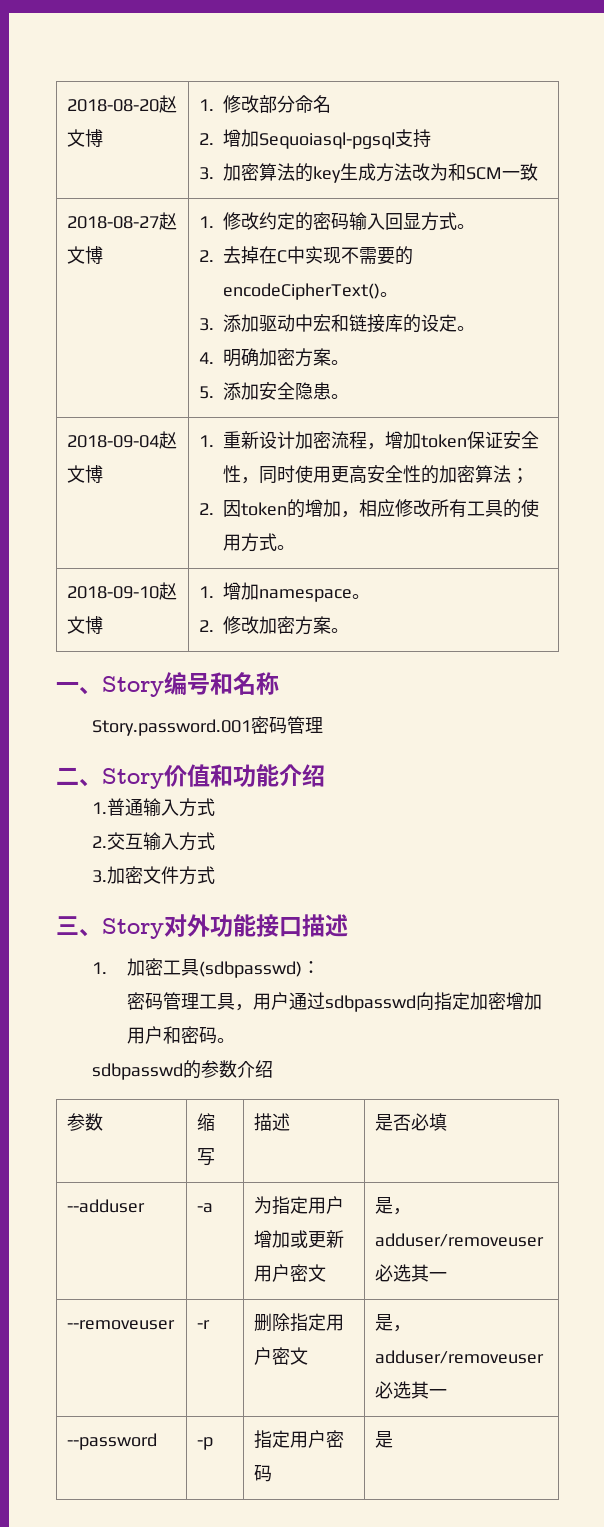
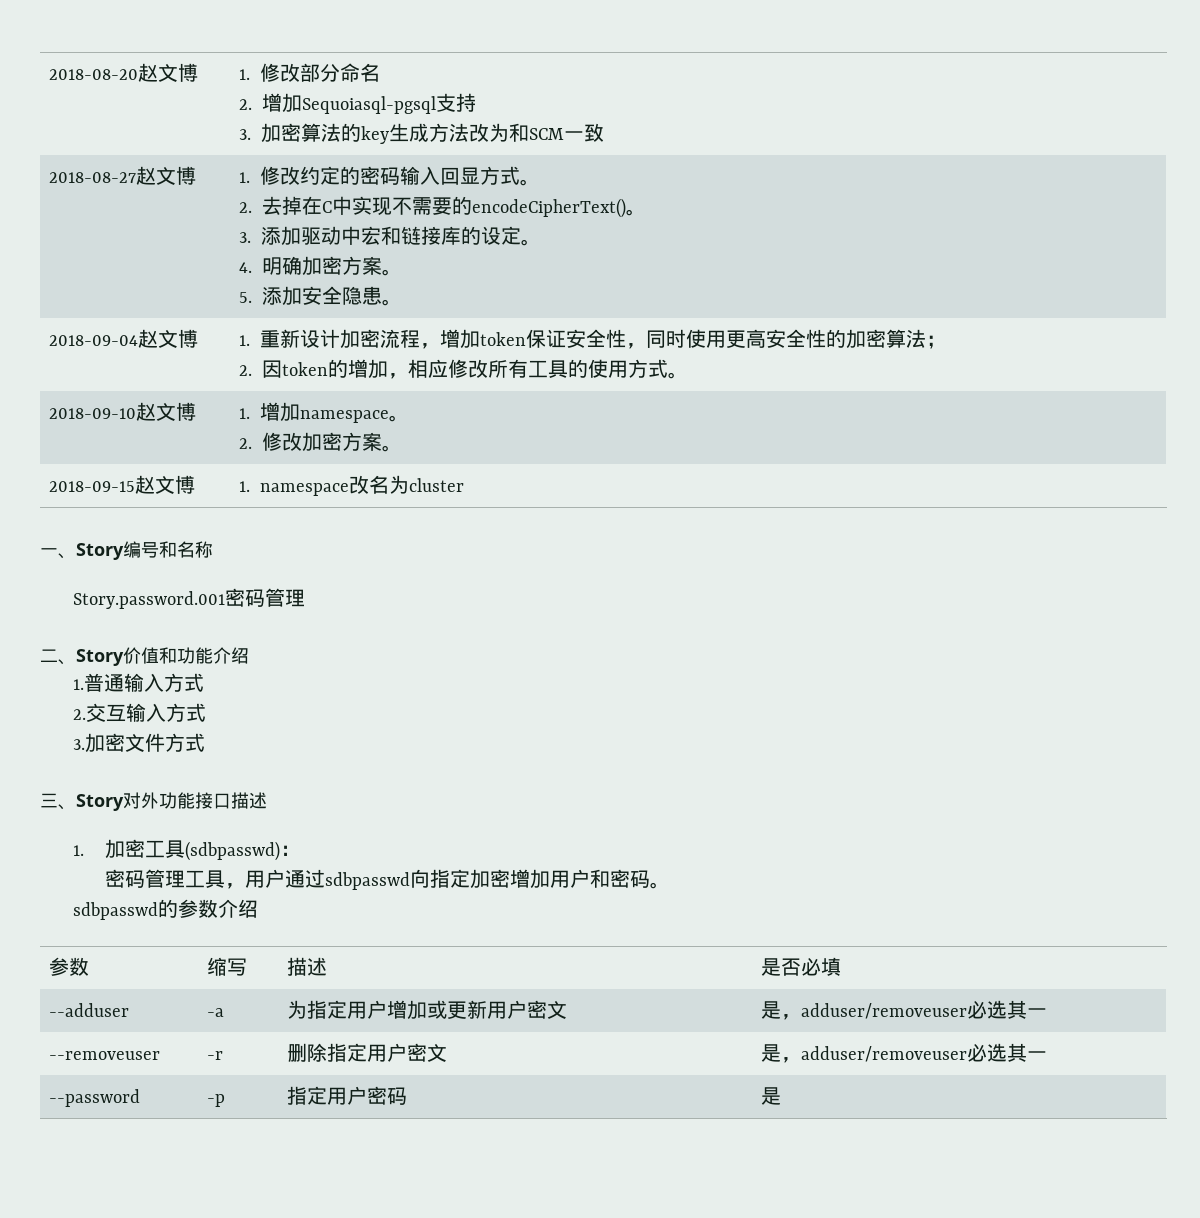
(350, 630) none -> [48,475,195,494] [238,475,464,496] // 2018-09-15赵文博 | 1. namespace改名为cluster

